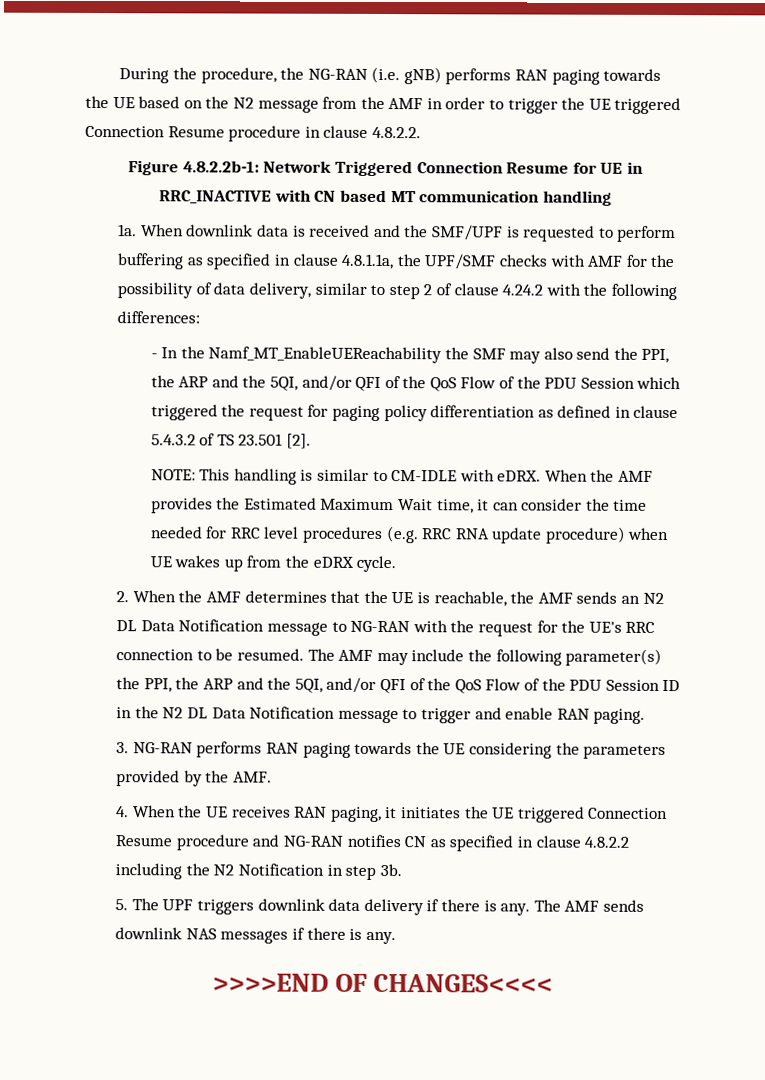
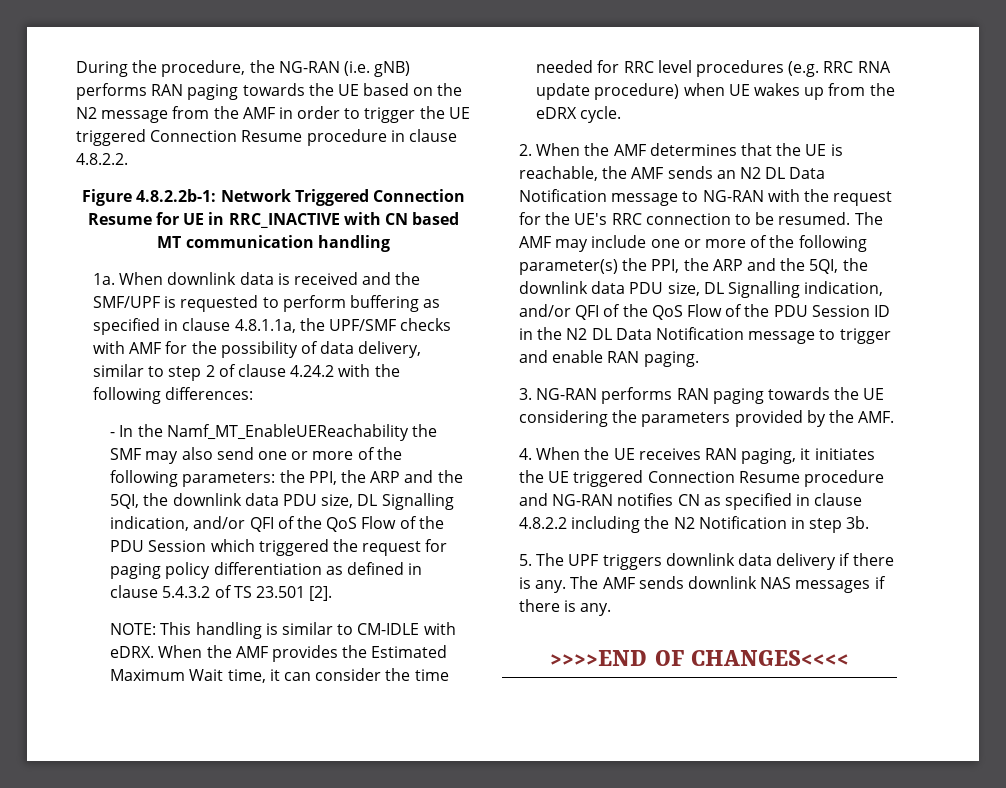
[613,347,670,364] [150,375,298,391] the PPI, the ARP and the 5QI, -> [257,447,402,460] [110,470,463,487] [110,493,454,510] [110,516,190,531] one or more of the following parameters: the PPI, the ARP and the 5QI, the downlink data PDU size, DL Signalling indication,
(465, 655) none -> [650,235,768,248] one or more of
(323, 685) none -> [842,258,868,271] [519,281,884,298] the downlink data PDU size, DL Signalling indication,

